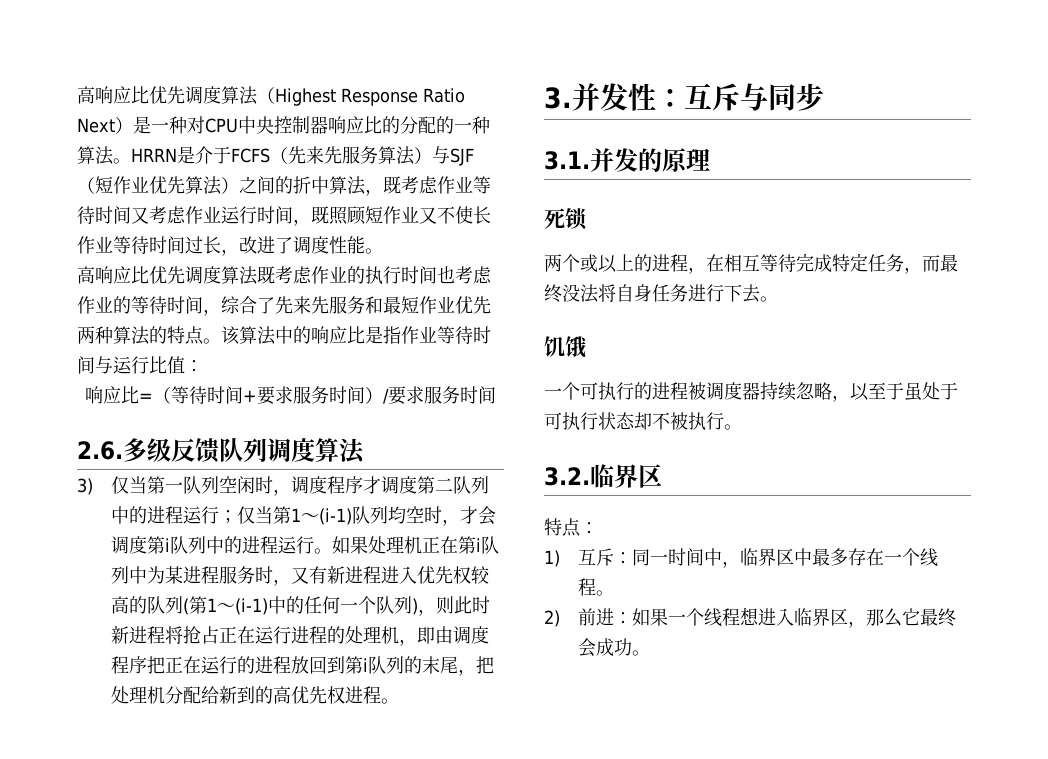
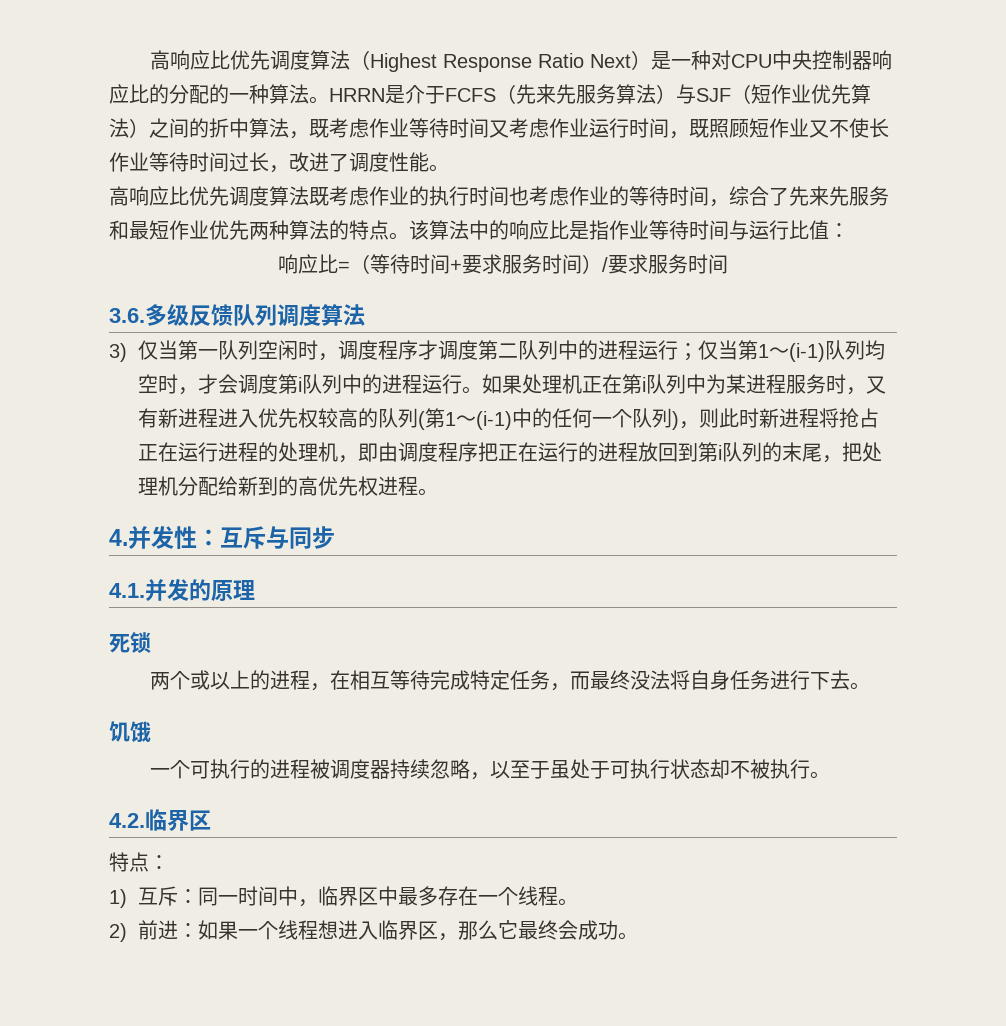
[77,441,123,460] 2.6. -> [109,308,145,323] 3.6.
[544,87,572,109] 3. -> [109,529,128,546] 4.
[544,151,590,170] 3.1. -> [109,583,145,598] 4.1.
[544,467,590,486] 3.2. -> [109,813,145,828] 4.2.

